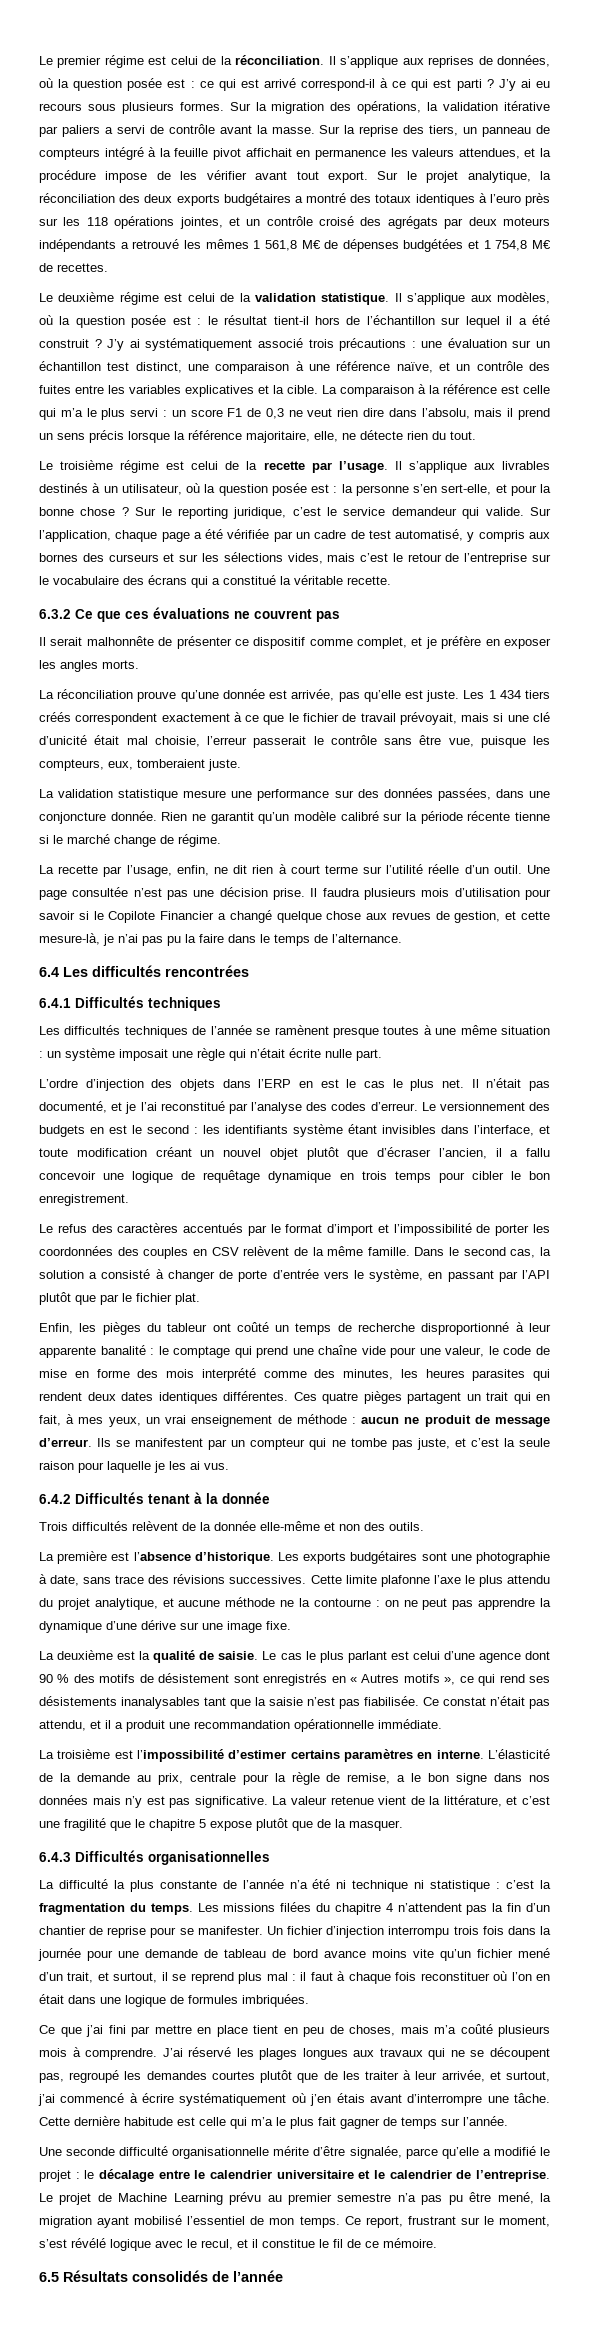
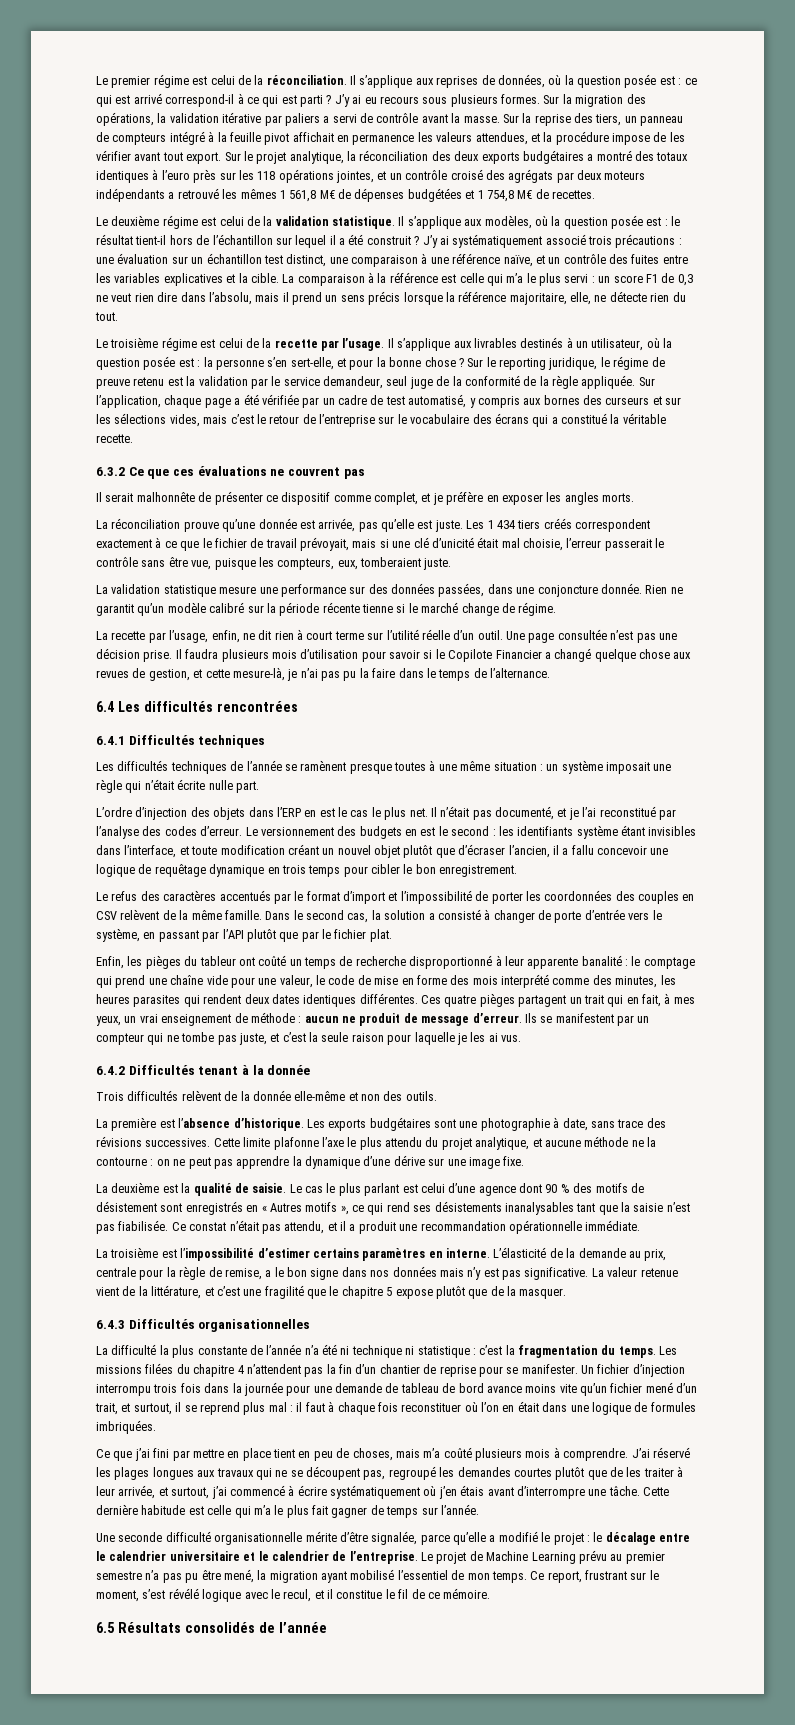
[292,507,524,519] c’est le service demandeur qui valide. -> [600,356,665,370] [96,375,636,389] le régime de preuve retenu est la validation par le service demandeur, seul juge de la conformité de la règle appliquée.

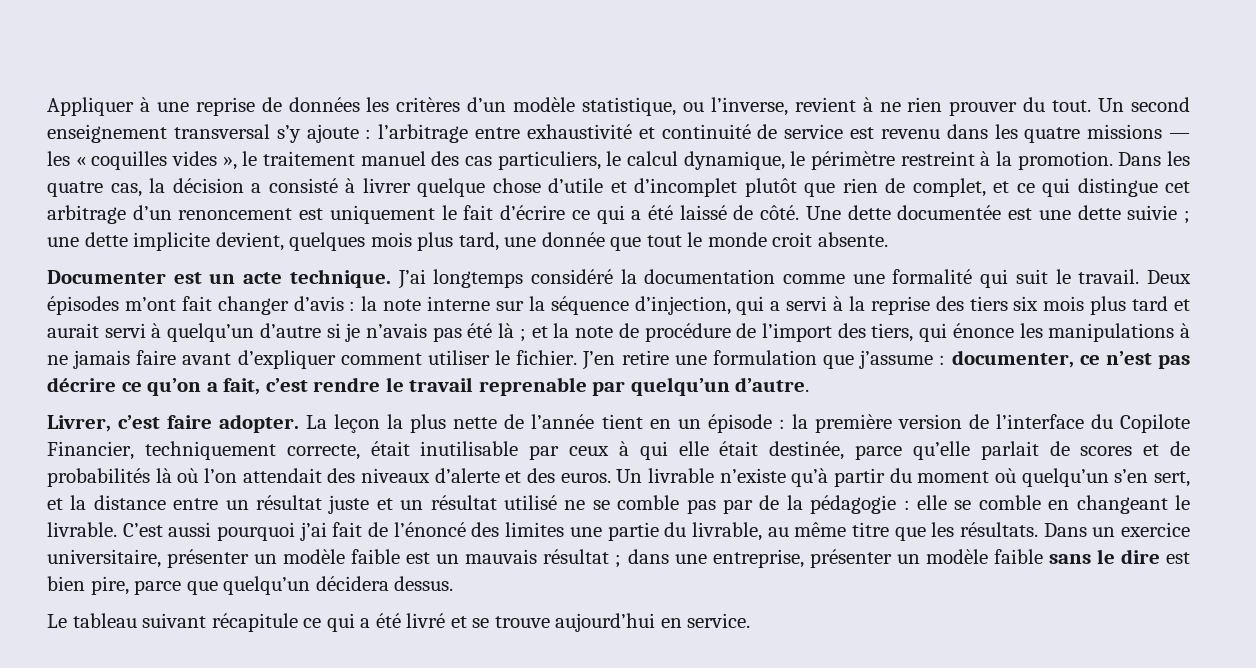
[96,74,697,88] [96,93,646,107] [96,112,684,126] [96,131,685,145] [96,150,689,164] [96,169,646,183] [96,188,595,202] [96,215,681,229] [96,234,682,248] [96,253,688,267] [96,272,693,286] [96,291,686,305] [95,312,118,321] [96,337,673,351] [96,356,665,370] [96,375,655,389] [96,394,682,408] [96,413,666,427] [96,434,133,443] [96,466,365,479] [96,491,634,505] [96,518,650,532] [96,537,665,551] [96,557,452,570] [96,583,683,597] [96,602,557,616] [96,629,677,643] [96,648,692,662] [96,667,550,681] [96,701,298,712] [96,735,266,748] [96,760,672,774] [96,779,259,793] [96,806,676,820] [96,825,697,839] [96,844,669,858] [96,864,518,877] [96,890,695,904] [96,909,662,923] [96,928,392,942] [96,955,695,969] [96,974,676,988] [96,993,695,1007] [96,1012,650,1026] [96,1032,521,1045] [96,1065,311,1075] [96,1090,437,1101] [96,1117,666,1131] [96,1136,656,1150] [96,1155,525,1169] [96,1182,644,1196] [96,1201,690,1215] [96,1220,641,1234] [96,1247,667,1261] [96,1266,678,1280] [96,1285,567,1299] [96,1319,311,1332] [96,1344,678,1358] [96,1363,685,1377] [96,1382,698,1396] [95,1401,696,1415] [96,1420,156,1434] [96,1447,690,1461] [96,1466,684,1480] [96,1485,669,1499] [96,1504,479,1518] [96,1531,690,1545] [96,1550,665,1564] [96,1569,659,1583] [96,1588,491,1602] [96,1622,327,1633] Le premier régime est celui de la réconciliation. Il s’applique aux reprises de données, où la question posée est : ce qui est arrivé correspond-il à ce qui est parti ? J’y ai eu recours sous plusieurs formes. Sur la migration des opérations, la validation itérative par paliers a servi de contrôle avant la masse. Sur la reprise des tiers, un panneau de compteurs intégré à la feuille pivot affichait en permanence les valeurs attendues, et la procédure impose de les vérifier avant tout export. Sur le projet analytique, la réconciliation des deux exports budgétaires a montré des totaux identiques à l’euro près sur les 118 opérations jointes, et un contrôle croisé des agrégats par deux moteurs indépendants a retrouvé les mêmes 1 561,8 M€ de dépenses budgétées et 1 754,8 M€ de recettes. // Le deuxième régime est celui de la validation statistique. Il s’applique aux modèles, où la question posée est : le résultat tient-il hors de l’échantillon sur lequel il a été construit ? J’y ai systématiquement associé trois précautions : une évaluation sur un échantillon test distinct, une comparaison à une référence naïve, et un contrôle des fuites entre les variables explicatives et la cible. La comparaison à la référence est celle qui m’a le plus servi : un score F1 de 0,3 ne veut rien dire dans l’absolu, mais il prend un sens précis lorsque la référence majoritaire, elle, ne détecte rien du tout. // Le troisième régime est celui de la recette par l’usage. Il s’applique aux livrables destinés à un utilisateur, où la question posée est : la personne s’en sert-elle, et pour la bonne chose ? Sur le reporting juridique, le régime de preuve retenu est la validation par le service demandeur, seul juge de la conformité de la règle appliquée. Sur l’application, chaque page a été vérifiée par un cadre de test automatisé, y compris aux bornes des curseurs et sur les sélections vides, mais c’est le retour de l’entreprise sur le vocabulaire des écrans qui a constitué la véritable recette. // 6.3.2 Ce que ces évaluations ne couvrent pas // Il serait malhonnête de présenter ce dispositif comme complet, et je préfère en exposer les angles morts. // La réconciliation prouve qu’une donnée est arrivée, pas qu’elle est juste. Les 1 434 tiers créés correspondent exactement à ce que le fichier de travail prévoyait, mais si une clé d’unicité était mal choisie, l’erreur passerait le contrôle sans être vue, puisque les compteurs, eux, tomberaient juste. // La validation statistique mesure une performance sur des données passées, dans une conjoncture donnée. Rien ne garantit qu’un modèle calibré sur la période récente tienne si le marché change de régime. // La recette par l’usage, enfin, ne dit rien à court terme sur l’utilité réelle d’un outil. Une page consultée n’est pas une décision prise. Il faudra plusieurs mois d’utilisation pour savoir si le Copilote Financier a changé quelque chose aux revues de gestion, et cette mesure-là, je n’ai pas pu la faire dans le temps de l’alternance. // 6.4 Les difficultés rencontrées // 6.4.1 Difficultés techniques // Les difficultés techniques de l’année se ramènent presque toutes à une même situation : un système imposait une règle qui n’était écrite nulle part. // L’ordre d’injection des objets dans l’ERP en est le cas le plus net. Il n’était pas documenté, et je l’ai reconstitué par l’analyse des codes d’erreur. Le versionnement des budgets en est le second : les identifiants système étant invisibles dans l’interface, et toute modification créant un nouvel objet plutôt que d’écraser l’ancien, il a fallu concevoir une logique de requêtage dynamique en trois temps pour cibler le bon enregistrement. // Le refus des caractères accentués par le format d’import et l’impossibilité de porter les coordonnées des couples en CSV relèvent de la même famille. Dans le second cas, la solution a consisté à changer de porte d’entrée vers le système, en passant par l’API plutôt que par le fichier plat. // Enfin, les pièges du tableur ont coûté un temps de recherche disproportionné à leur apparente banalité : le comptage qui prend une chaîne vide pour une valeur, le code de mise en forme des mois interprété comme des minutes, les heures parasites qui rendent deux dates identiques différentes. Ces quatre pièges partagent un trait qui en fait, à mes yeux, un vrai enseignement de méthode : aucun ne produit de message d’erreur. Ils se manifestent par un compteur qui ne tombe pas juste, et c’est la seule raison pour laquelle je les ai vus. // 6.4.2 Difficultés tenant à la donnée // Trois difficultés relèvent de la donnée elle-même et non des outils. // La première est l’absence d’historique. Les exports budgétaires sont une photographie à date, sans trace des révisions successives. Cette limite plafonne l’axe le plus attendu du projet analytique, et aucune méthode ne la contourne : on ne peut pas apprendre la dynamique d’une dérive sur une image fixe. // La deuxième est la qualité de saisie. Le cas le plus parlant est celui d’une agence dont 90 % des motifs de désistement sont enregistrés en « Autres motifs », ce qui rend ses désistements inanalysables tant que la saisie n’est pas fiabilisée. Ce constat n’était pas attendu, et il a produit une recommandation opérationnelle immédiate. // La troisième est l’impossibilité d’estimer certains paramètres en interne. L’élasticité de la demande au prix, centrale pour la règle de remise, a le bon signe dans nos données mais n’y est pas significative. La valeur retenue vient de la littérature, et c’est une fragilité que le chapitre 5 expose plutôt que de la masquer. // 6.4.3 Difficultés organisationnelles // La difficulté la plus constante de l’année n’a été ni technique ni statistique : c’est la fragmentation du temps. Les missions filées du chapitre 4 n’attendent pas la fin d’un chantier de reprise pour se manifester. Un fichier d’injection interrompu trois fois dans la journée pour une demande de tableau de bord avance moins vite qu’un fichier mené d’un trait, et surtout, il se reprend plus mal : il faut à chaque fois reconstituer où l’on en était dans une logique de formules imbriquées. // Ce que j’ai fini par mettre en place tient en peu de choses, mais m’a coûté plusieurs mois à comprendre. J’ai réservé les plages longues aux travaux qui ne se découpent pas, regroupé les demandes courtes plutôt que de les traiter à leur arrivée, et surtout, j’ai commencé à écrire systématiquement où j’en étais avant d’interrompre une tâche. Cette dernière habitude est celle qui m’a le plus fait gagner de temps sur l’année. // Une seconde difficulté organisationnelle mérite d’être signalée, parce qu’elle a modifié le projet : le décalage entre le calendrier universitaire et le calendrier de l’entreprise. Le projet de Machine Learning prévu au premier semestre n’a pas pu être mené, la migration ayant mobilisé l’essentiel de mon temps. Ce report, frustrant sur le moment, s’est révélé logique avec le recul, et il constitue le fil de ce mémoire. // 6.5 Résultats consolidés de l’année -> [47,97,1191,116] [47,124,1190,143] [47,151,1190,170] [47,178,1190,197] [47,205,1191,224] [47,232,889,251] [47,269,1192,289] [47,296,1191,315] [47,323,1191,342] [47,350,1190,370] [47,377,810,396] [47,414,1190,433] [47,441,1191,460] [47,468,1190,487] [47,495,1190,514] [47,522,1190,541] [47,549,1190,568] [47,576,454,595] [47,613,751,632] Appliquer à une reprise de données les critères d’un modèle statistique, ou l’inverse, revient à ne rien prouver du tout. Un second enseignement transversal s’y ajoute : l’arbitrage entre exhaustivité et continuité de service est revenu dans les quatre missions — les « coquilles vides », le traitement manuel des cas particuliers, le calcul dynamique, le périmètre restreint à la promotion. Dans les quatre cas, la décision a consisté à livrer quelque chose d’utile et d’incomplet plutôt que rien de complet, et ce qui distingue cet arbitrage d’un renoncement est uniquement le fait d’écrire ce qui a été laissé de côté. Une dette documentée est une dette suivie ; une dette implicite devient, quelques mois plus tard, une donnée que tout le monde croit absente. // Documenter est un acte technique. J’ai longtemps considéré la documentation comme une formalité qui suit le travail. Deux épisodes m’ont fait changer d’avis : la note interne sur la séquence d’injection, qui a servi à la reprise des tiers six mois plus tard et aurait servi à quelqu’un d’autre si je n’avais pas été là ; et la note de procédure de l’import des tiers, qui énonce les manipulations à ne jamais faire avant d’expliquer comment utiliser le fichier. J’en retire une formulation que j’assume : documenter, ce n’est pas décrire ce qu’on a fait, c’est rendre le travail reprenable par quelqu’un d’autre. // Livrer, c’est faire adopter. La leçon la plus nette de l’année tient en un épisode : la première version de l’interface du Copilote Financier, techniquement correcte, était inutilisable par ceux à qui elle était destinée, parce qu’elle parlait de scores et de probabilités là où l’on attendait des niveaux d’alerte et des euros. Un livrable n’existe qu’à partir du moment où quelqu’un s’en sert, et la distance entre un résultat juste et un résultat utilisé ne se comble pas par de la pédagogie : elle se comble en changeant le livrable. C’est aussi pourquoi j’ai fait de l’énoncé des limites une partie du livrable, au même titre que les résultats. Dans un exercice universitaire, présenter un modèle faible est un mauvais résultat ; dans une entreprise, présenter un modèle faible sans le dire est bien pire, parce que quelqu’un décidera dessus. // Le tableau suivant récapitule ce qui a été livré et se trouve aujourd’hui en service.

